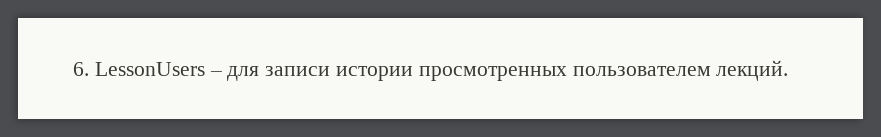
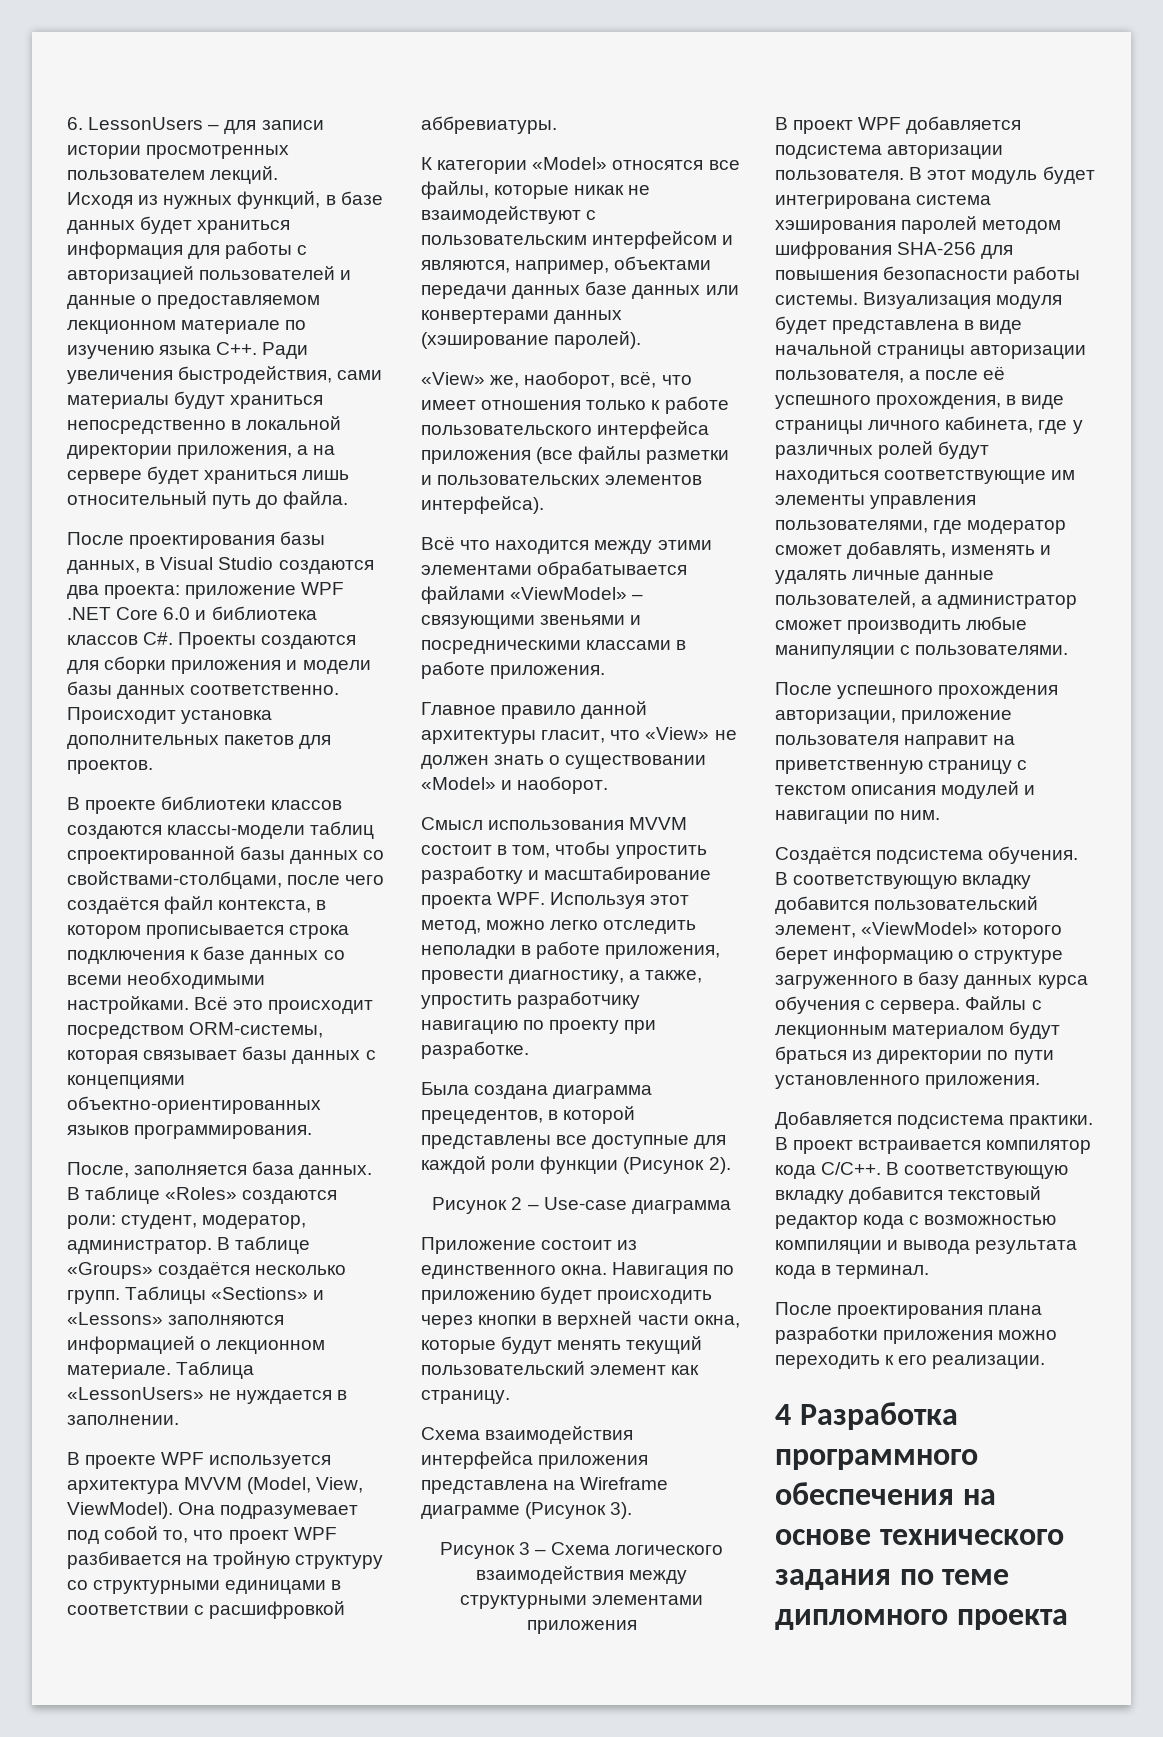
(789, 70) none -> [67,191,383,209] [67,216,291,234] [67,241,308,259] [67,266,352,284] [67,295,321,309] [67,320,307,334] [67,342,309,359] [67,366,383,384] [67,391,324,409] [67,416,342,434] [67,445,336,459] [67,466,350,484] [67,491,349,509] [67,531,326,549] [67,557,374,574] [67,582,345,599] [67,606,317,620] [67,632,357,649] [67,656,371,674] [67,681,340,699] [67,707,273,724] [67,735,332,749] [67,760,153,774] [67,796,343,814] [67,821,375,839] [67,846,385,864] [67,871,385,889] [67,896,327,914] [67,925,350,939] [67,946,345,964] [67,971,266,989] [67,996,374,1014] [67,1022,324,1039] [67,1046,376,1064] [67,1075,185,1089] [67,1096,321,1114] [67,1125,313,1139] [67,1161,373,1179] [67,1186,338,1204] [67,1215,307,1229] [67,1236,311,1254] [67,1261,347,1279] [67,1286,325,1304] [67,1312,285,1325] [67,1336,326,1354] [67,1361,255,1379] [67,1387,348,1404] [67,1415,179,1425] [67,1452,332,1469] [67,1477,364,1494] [67,1502,359,1519] [67,1526,337,1544] [67,1551,384,1569] [67,1580,342,1594] [67,1601,346,1619] [421,116,557,134] [421,157,740,174] [421,181,651,199] [421,206,597,224] [421,231,734,249] [421,256,712,274] [421,281,739,299] [421,310,623,324] [421,331,642,349] [421,371,692,389] [421,396,729,414] [421,421,710,439] [421,446,730,464] [421,475,703,485] [421,496,544,514] [421,536,712,554] [421,561,688,579] [421,586,644,604] [421,615,642,629] [421,640,687,654] [421,661,606,679] [421,701,648,719] [421,727,737,744] [421,755,707,769] [421,776,609,794] [421,817,688,830] [421,841,707,859] [421,866,712,884] [421,892,690,909] [421,920,697,934] [421,941,721,959] [421,970,703,984] [421,991,641,1009] [421,1020,657,1034] [421,1041,529,1059] [421,1082,653,1099] [421,1106,636,1124] [421,1135,727,1149] [421,1156,731,1174] [432,1197,731,1214] [421,1237,638,1254] [421,1262,735,1279] [421,1286,713,1304] [421,1311,740,1329] [421,1336,703,1354] [421,1361,700,1375] [421,1390,510,1404] [421,1426,634,1444] [421,1451,649,1469] [421,1477,669,1494] [421,1502,633,1519] [439,1542,724,1559] [475,1566,688,1584] [459,1595,704,1609] [526,1620,637,1634] [775,116,1022,134] [775,145,1004,159] [775,166,1095,184] [775,195,992,209] [775,216,1062,234] [775,241,1014,259] [775,266,1081,284] [775,292,1063,309] [775,316,1023,334] [775,341,1087,359] [775,366,1006,383] [775,395,1065,409] [775,416,1083,434] [775,441,990,459] [775,470,1076,484] [775,495,977,509] [775,520,1067,534] [775,541,1052,559] [775,570,995,584] [775,591,1078,609] [775,616,1028,634] [775,645,1069,659] [775,682,1059,699] [775,710,1013,724] [775,735,1016,749] [775,760,1028,774] [775,781,1036,799] [775,810,941,824] [775,846,1079,864] [775,872,1032,889] [775,896,1039,914] [775,922,1063,939] [775,946,1064,964] [775,971,1088,989] [775,996,1042,1014] [775,1021,1061,1039] [775,1046,1054,1064] [775,1075,1041,1089] [775,1111,1094,1129] [775,1137,1092,1154] [775,1162,1069,1179] [775,1186,1042,1204] [775,1215,1057,1229] [775,1240,1078,1254] [775,1265,930,1279] [775,1302,1043,1319] [775,1326,1058,1344] [775,1355,1046,1369] [775,1402,958,1430] [775,1449,978,1470] [775,1482,996,1505] [775,1529,1064,1545] [775,1569,1010,1590] [775,1609,1068,1630] // Исходя из нужных функций, в базе данных будет храниться информация для работы с авторизацией пользователей и данные о предоставляемом лекционном материале по изучению языка C++. Ради увеличения быстродействия, сами материалы будут храниться непосредственно в локальной директории приложения, а на сервере будет храниться лишь относительный путь до файла. // После проектирования базы данных, в Visual Studio создаются два проекта: приложение WPF .NET Core 6.0 и библиотека классов C#. Проекты создаются для сборки приложения и модели базы данных соответственно. Происходит установка дополнительных пакетов для проектов. // В проекте библиотеки классов создаются классы-модели таблиц спроектированной базы данных со свойствами-столбцами, после чего создаётся файл контекста, в котором прописывается строка подключения к базе данных со всеми необходимыми настройками. Всё это происходит посредством ORM-системы, которая связывает базы данных с концепциями объектно-ориентированных языков программирования. // После, заполняется база данных. В таблице «Roles» создаются роли: студент, модератор, администратор. В таблице «Groups» создаётся несколько групп. Таблицы «Sections» и «Lessons» заполняются информацией о лекционном материале. Таблица «LessonUsers» не нуждается в заполнении. // В проекте WPF используется архитектура MVVM (Model, View, ViewModel). Она подразумевает под собой то, что проект WPF разбивается на тройную структуру со структурными единицами в соответствии с расшифровкой аббревиатуры. // К категории «Model» относятся все файлы, которые никак не взаимодействуют с пользовательским интерфейсом и являются, например, объектами передачи данных базе данных или конвертерами данных (хэширование паролей). // «View» же, наоборот, всё, что имеет отношения только к работе пользовательского интерфейса приложения (все файлы разметки и пользовательских элементов интерфейса). // Всё что находится между этими элементами обрабатывается файлами «ViewModel» – связующими звеньями и посредническими классами в работе приложения. // Главное правило данной архитектуры гласит, что «View» не должен знать о существовании «Model» и наоборот. // Смысл использования MVVM состоит в том, чтобы упростить разработку и масштабирование проекта WPF. Используя этот метод, можно легко отследить неполадки в работе приложения, провести диагностику, а также, упростить разработчику навигацию по проекту при разработке. // Была создана диаграмма прецедентов, в которой представлены все доступные для каждой роли функции (Рисунок 2). // Рисунок 2 – Use-case диаграмма // Приложение состоит из единственного окна. Навигация по приложению будет происходить через кнопки в верхней части окна, которые будут менять текущий пользовательский элемент как страницу. // Схема взаимодействия интерфейса приложения представлена на Wireframe диаграмме (Рисунок 3). // Рисунок 3 – Схема логического взаимодействия между структурными элементами приложения // В проект WPF добавляется подсистема авторизации пользователя. В этот модуль будет интегрирована система хэширования паролей методом шифрования SHA-256 для повышения безопасности работы системы. Визуализация модуля будет представлена в виде начальной страницы авторизации пользователя, а после её успешного прохождения, в виде страницы личного кабинета, где у различных ролей будут находиться соответствующие им элементы управления пользователями, где модератор сможет добавлять, изменять и удалять личные данные пользователей, а администратор сможет производить любые манипуляции с пользователями. // После успешного прохождения авторизации, приложение пользователя направит на приветственную страницу с текстом описания модулей и навигации по ним. // Создаётся подсистема обучения. В соответствующую вкладку добавится пользовательский элемент, «ViewModel» которого берет информацию о структуре загруженного в базу данных курса обучения с сервера. Файлы с лекционным материалом будут браться из директории по пути установленного приложения. // Добавляется подсистема практики. В проект встраивается компилятор кода C/C++. В соответствующую вкладку добавится текстовый редактор кода с возможностью компиляции и вывода результата кода в терминал. // После проектирования плана разработки приложения можно переходить к его реализации. // 4 Разработка программного обеспечения на основе технического задания по теме дипломного проекта

